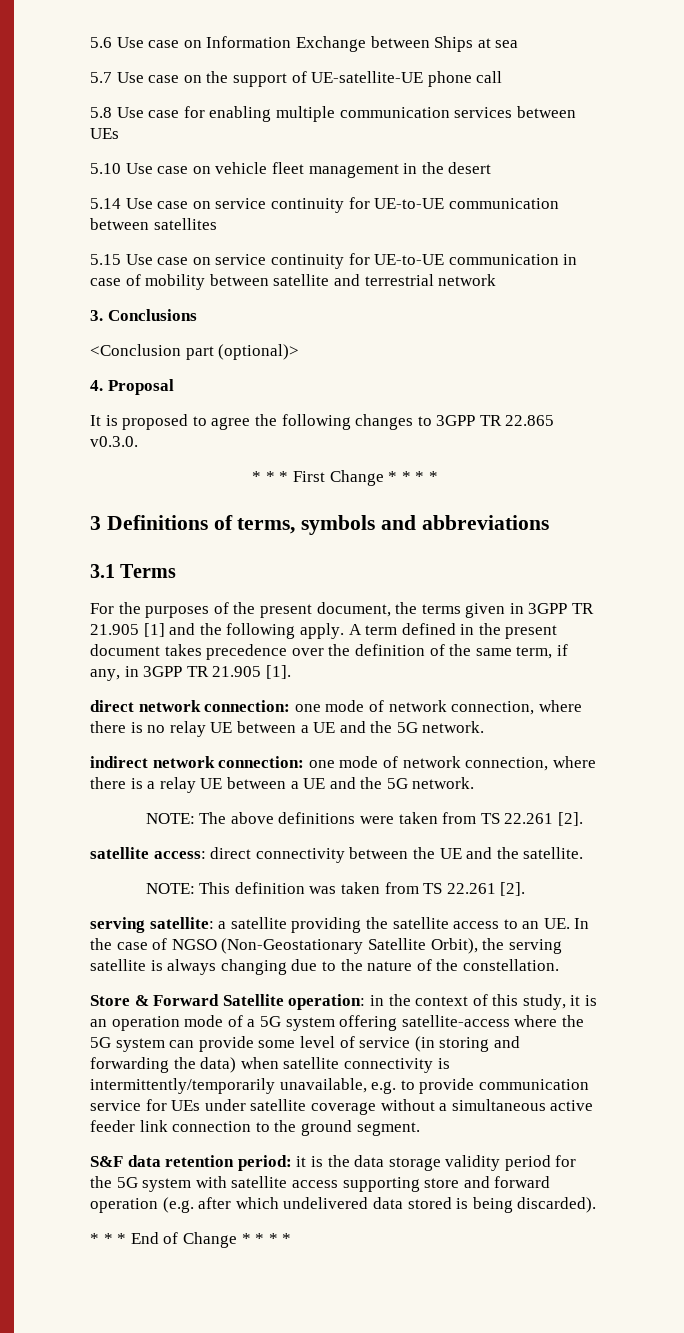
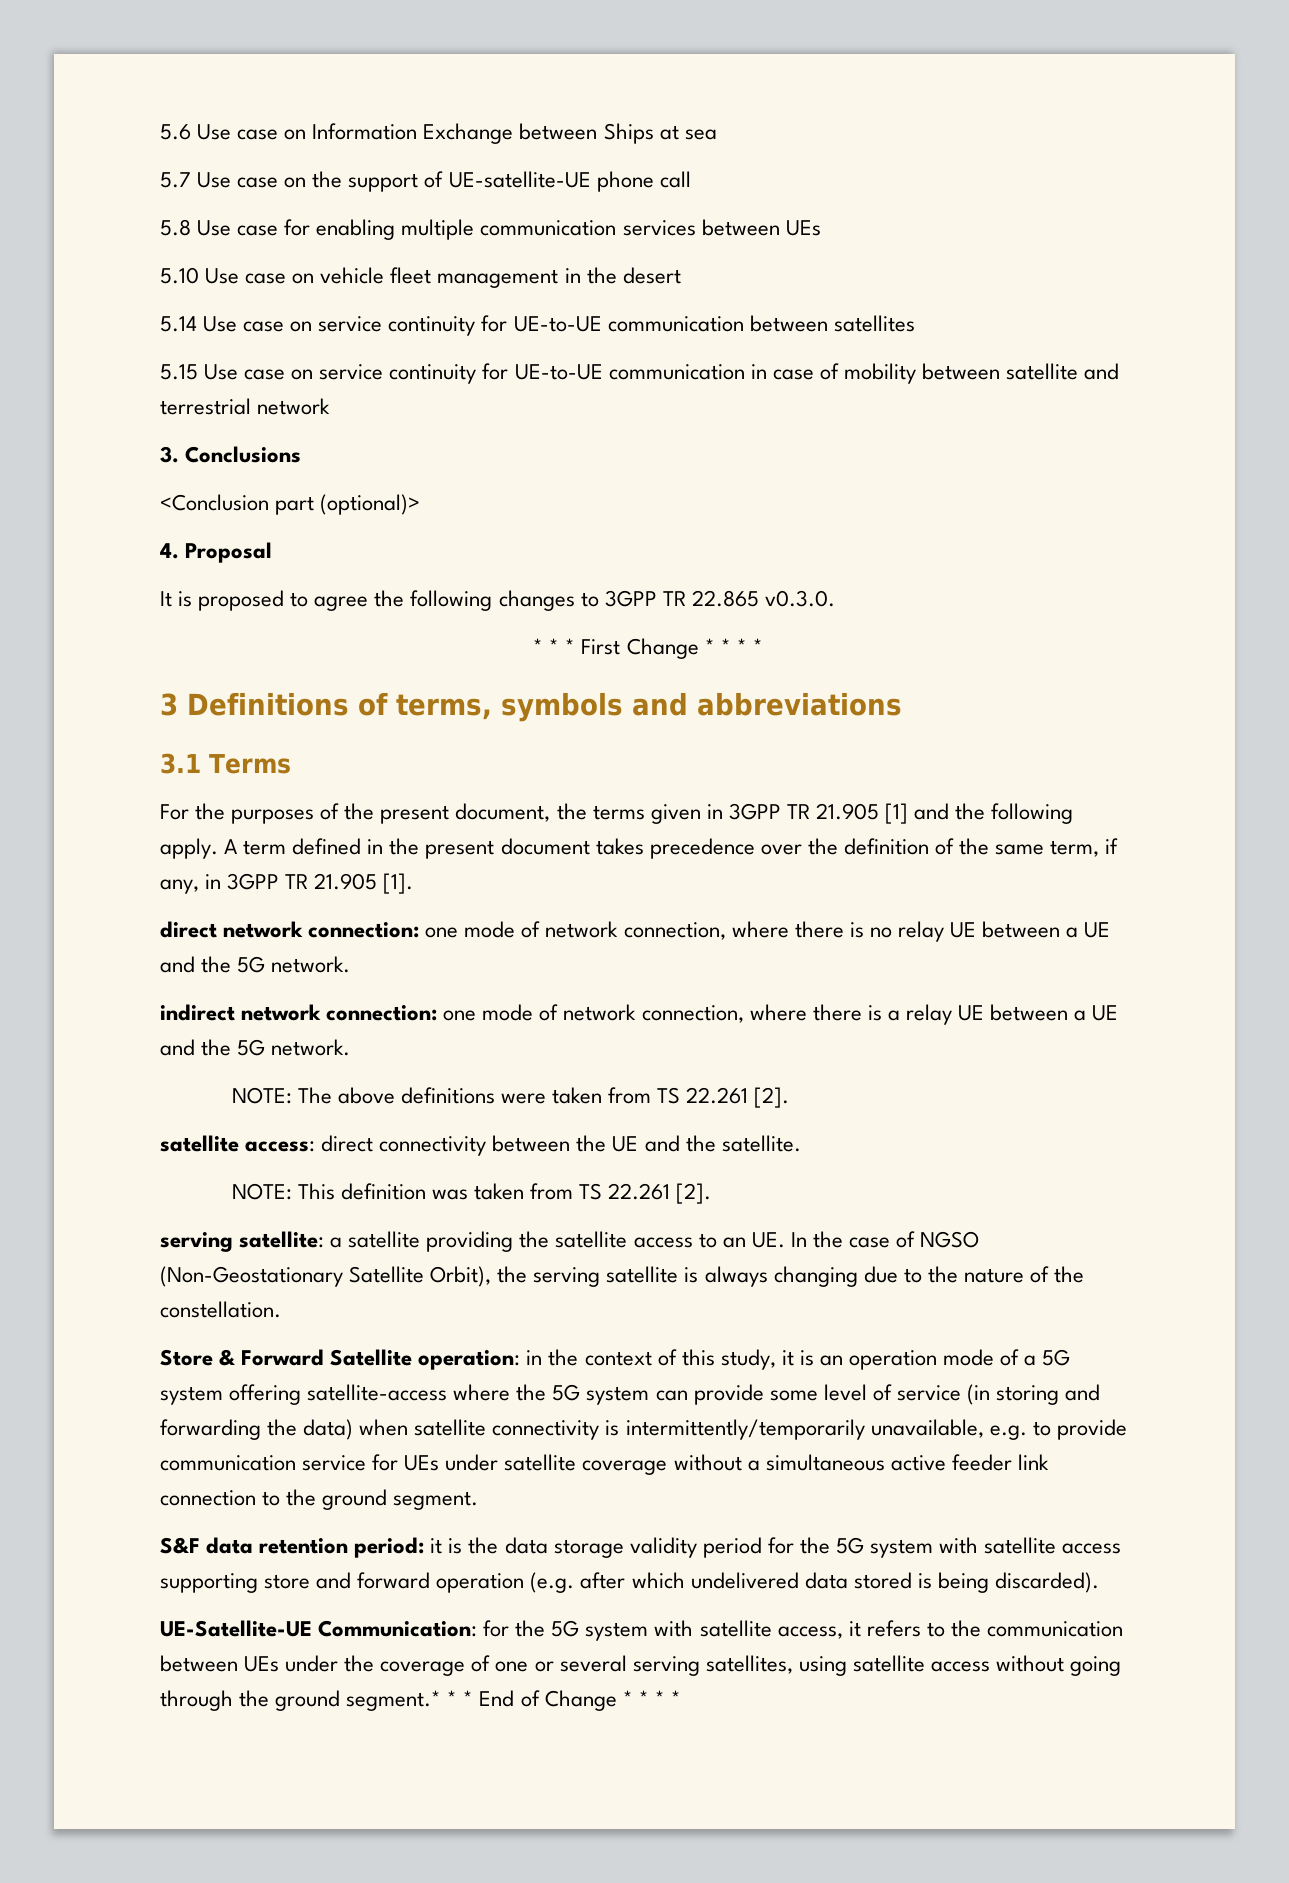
[90,1233,99,1244] * -> [160,1620,1123,1641] [160,1655,1122,1676] [160,1690,442,1711] UE-Satellite-UE Communication: for the 5G system with satellite access, it refers to the communication between UEs under the coverage of one or several serving satellites, using satellite access without going through the ground segment.*

